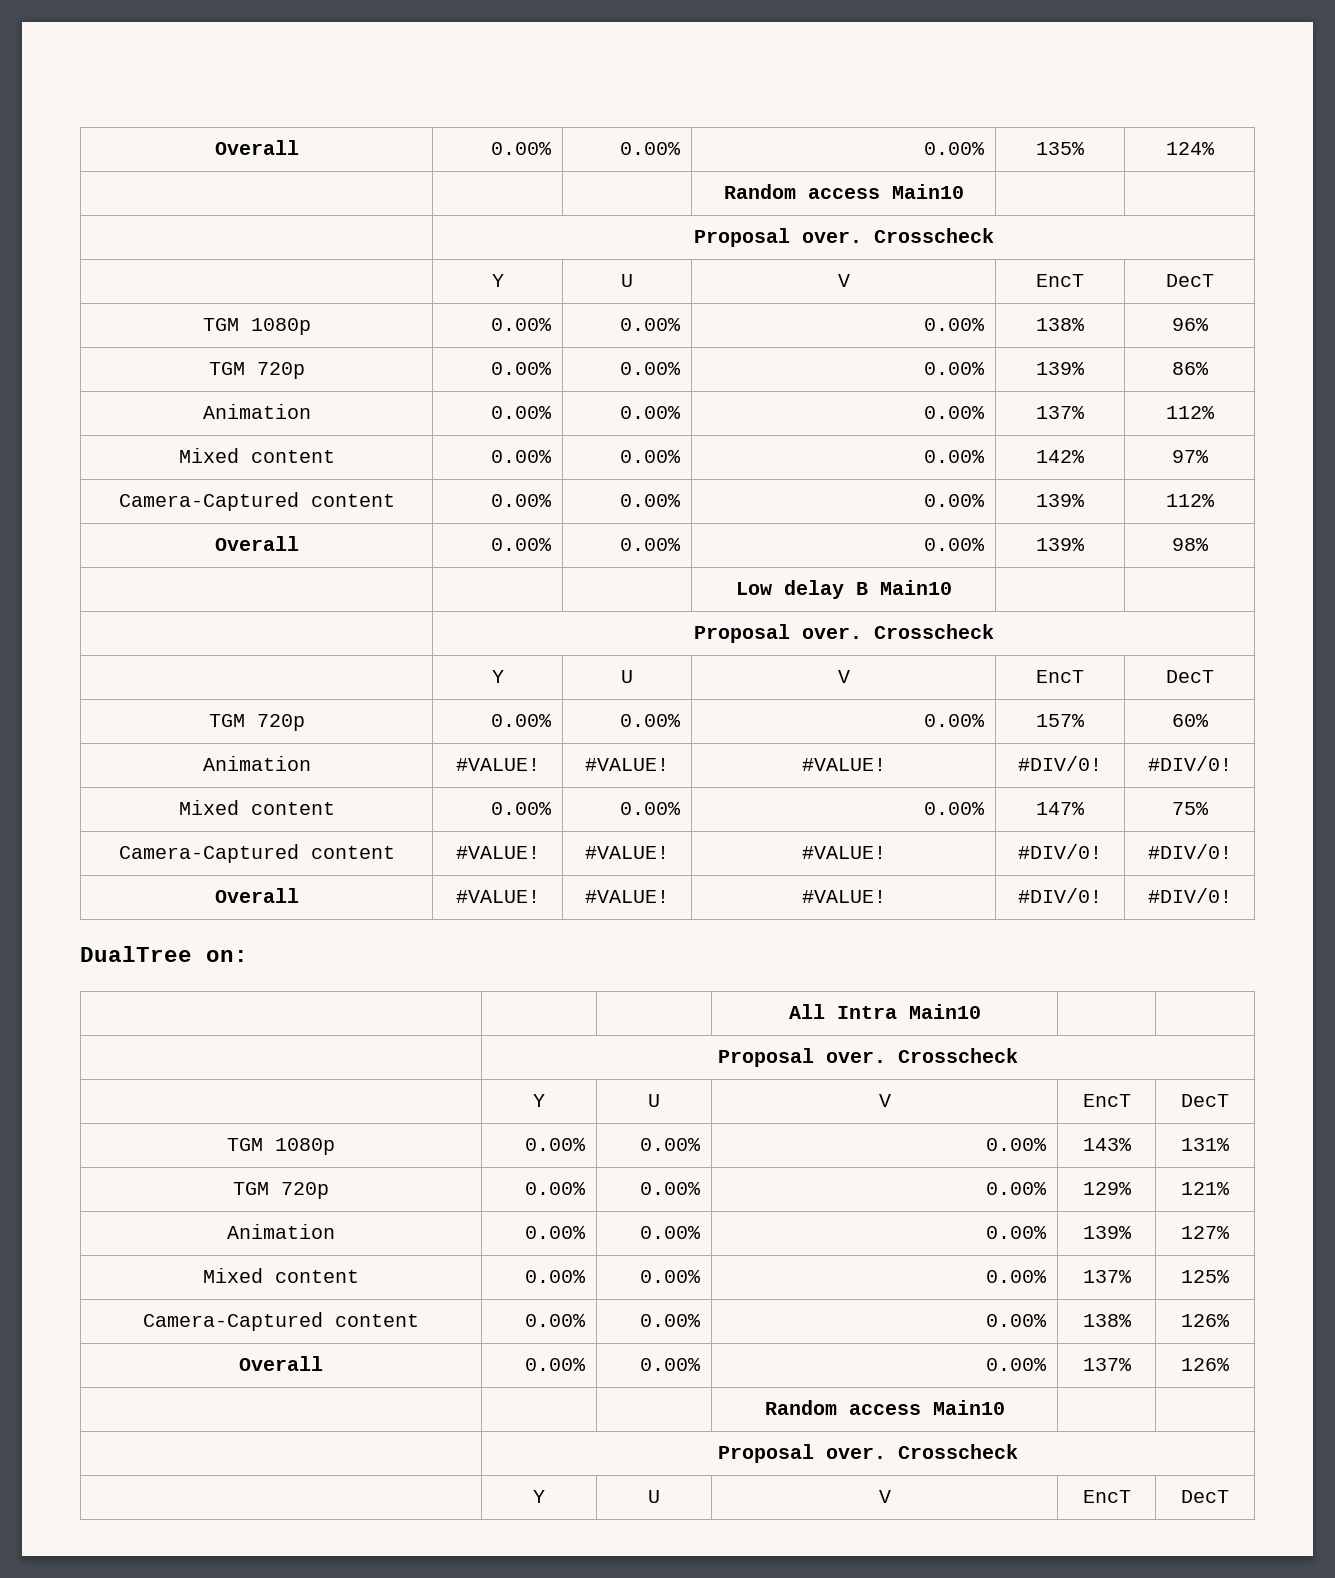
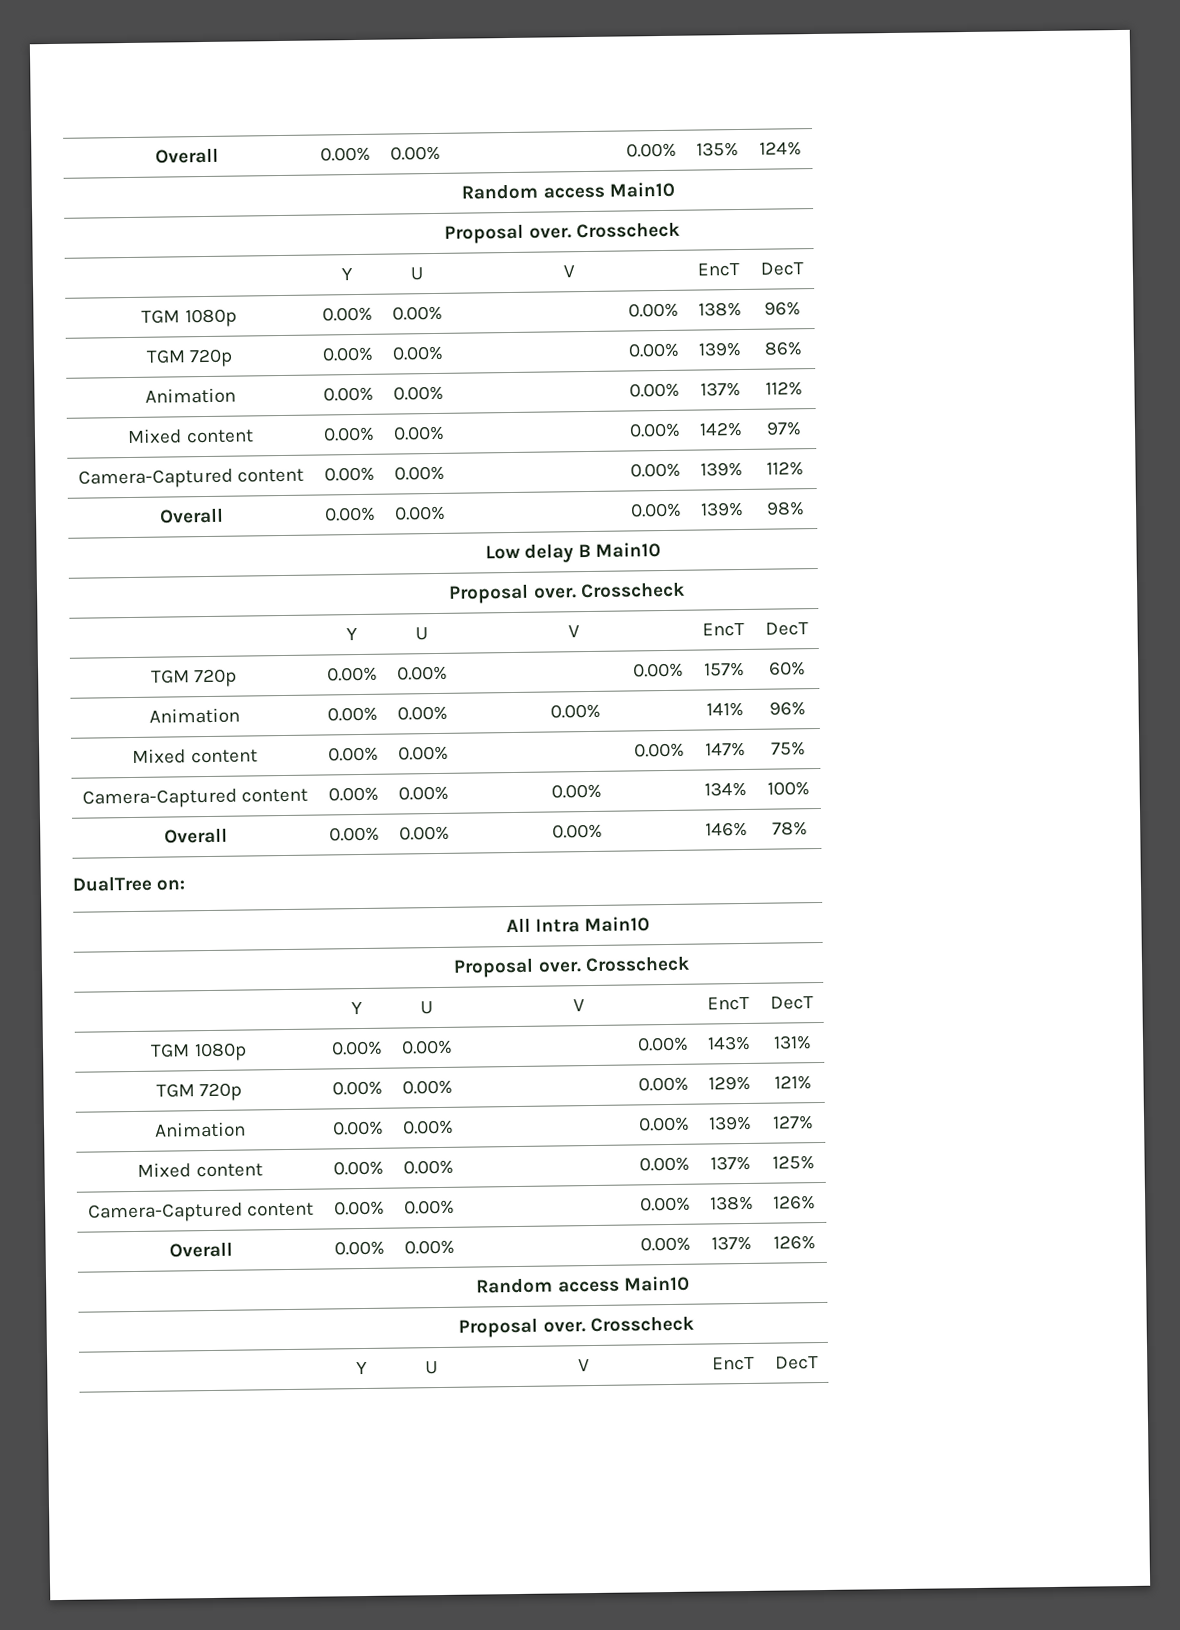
[455,758,540,771] [585,758,669,771] [801,758,886,771] [1018,756,1102,771] [1147,756,1232,771] #VALUE! | #VALUE! | #VALUE! | #DIV/0! | #DIV/0! -> [326,706,378,722] [396,705,448,721] [549,703,601,719] [705,701,744,717] [769,701,806,716] 0.00% | 0.00% | 0.00% | 141% | 96%
[455,846,540,859] [585,846,669,859] [801,846,886,859] [1018,844,1102,859] [1147,844,1232,859] [214,888,299,903] [455,890,540,903] [585,890,669,903] [801,890,886,903] [1018,888,1102,903] [1147,888,1232,903] #VALUE! | #VALUE! | #VALUE! | #DIV/0! | #DIV/0! // Overall | #VALUE! | #VALUE! | #VALUE! | #DIV/0! | #DIV/0! -> [327,786,379,802] [397,785,449,801] [550,783,602,799] [704,781,747,797] [767,781,810,796] [164,827,228,844] [328,826,380,842] [398,825,450,841] [551,823,603,839] [705,821,748,837] [771,821,808,836] 0.00% | 0.00% | 0.00% | 134% | 100% // Overall | 0.00% | 0.00% | 0.00% | 146% | 78%

